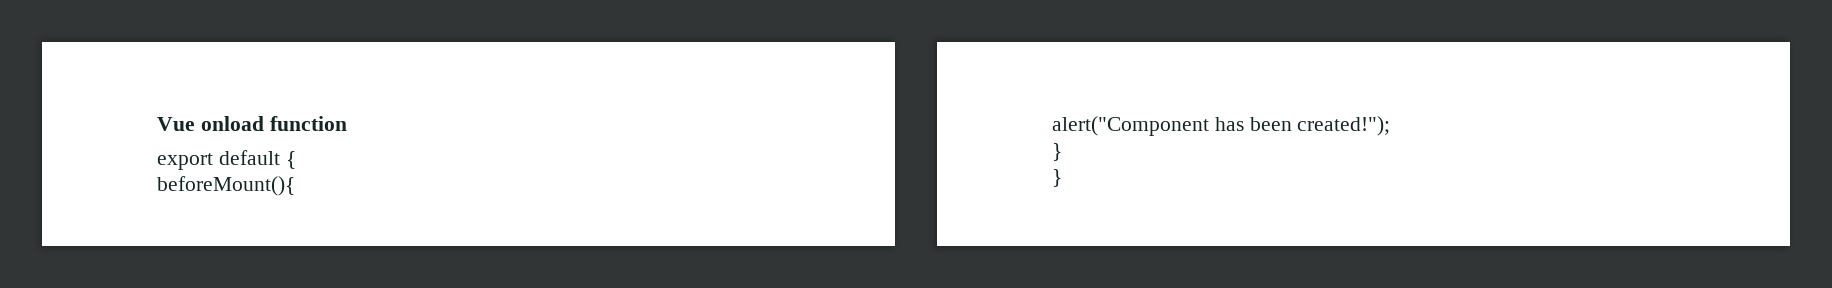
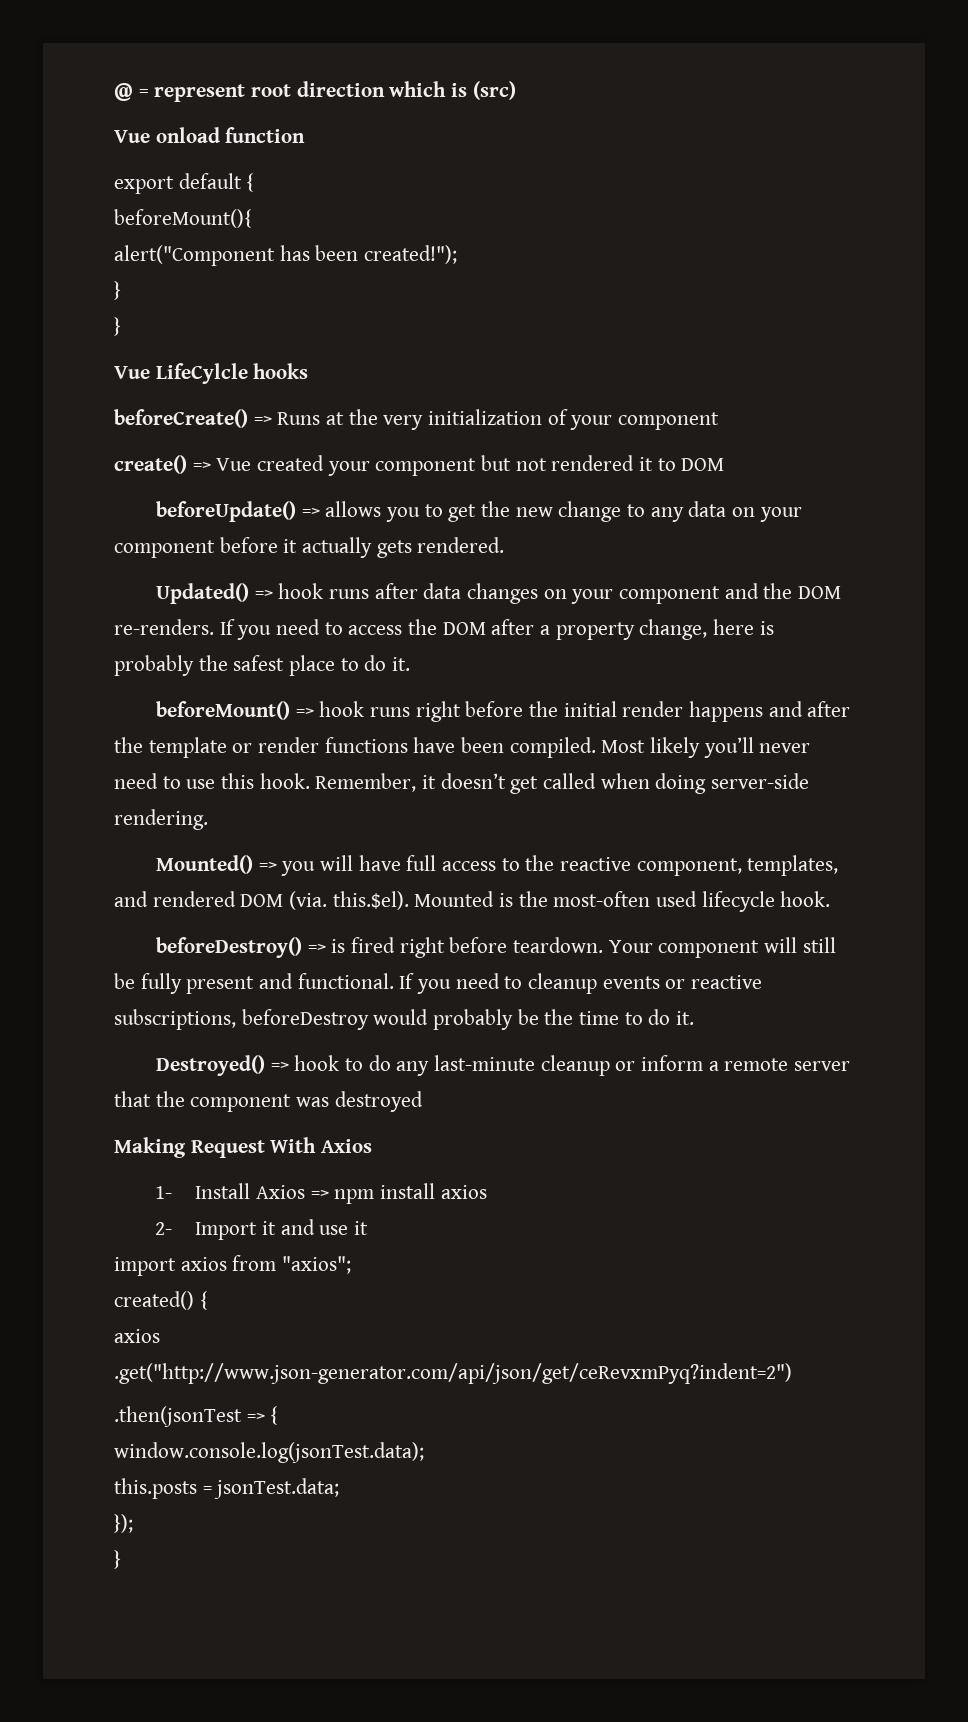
(157, 124) none -> [114,81,516,102] @ = represent root direction which is (src) //
(1062, 178) none -> [114,363,309,384] [114,409,720,430] [114,455,725,476] [156,501,802,522] [114,537,505,558] [156,583,842,604] [114,619,774,640] [114,655,411,676] [156,701,851,722] [114,737,811,758] [114,773,810,794] [114,809,208,830] [156,855,839,876] [114,891,831,912] [156,937,836,958] [114,973,763,994] [114,1009,695,1030] [156,1055,851,1076] [114,1091,423,1112] [114,1137,373,1158] [154,1183,487,1204] [154,1219,368,1240] [114,1255,352,1276] [114,1291,207,1310] [114,1329,160,1343] [114,1363,792,1384] [114,1406,278,1427] [114,1442,424,1463] [114,1478,340,1499] [114,1514,133,1533] [114,1550,121,1569] // Vue LifeCylcle hooks // beforeCreate() => Runs at the very initialization of your component // create() => Vue created your component but not rendered it to DOM // beforeUpdate() => allows you to get the new change to any data on your component before it actually gets rendered. // Updated() => hook runs after data changes on your component and the DOM re-renders. If you need to access the DOM after a property change, here is probably the safest place to do it. // beforeMount() => hook runs right before the initial render happens and after the template or render functions have been compiled. Most likely you’ll never need to use this hook. Remember, it doesn’t get called when doing server-side rendering. // Mounted() => you will have full access to the reactive component, templates, and rendered DOM (via. this.$el). Mounted is the most-often used lifecycle hook. // beforeDestroy() => is fired right before teardown. Your component will still be fully present and functional. If you need to cleanup events or reactive subscriptions, beforeDestroy would probably be the time to do it. // Destroyed() => hook to do any last-minute cleanup or inform a remote server that the component was destroyed // Making Request With Axios // 1- Install Axios => npm install axios // 2- Import it and use it // import axios from "axios"; // created() { // axios // .get("http://www.json-generator.com/api/json/get/ceRevxmPyq?indent=2") // .then(jsonTest => { // window.console.log(jsonTest.data); // this.posts = jsonTest.data; // }); // }

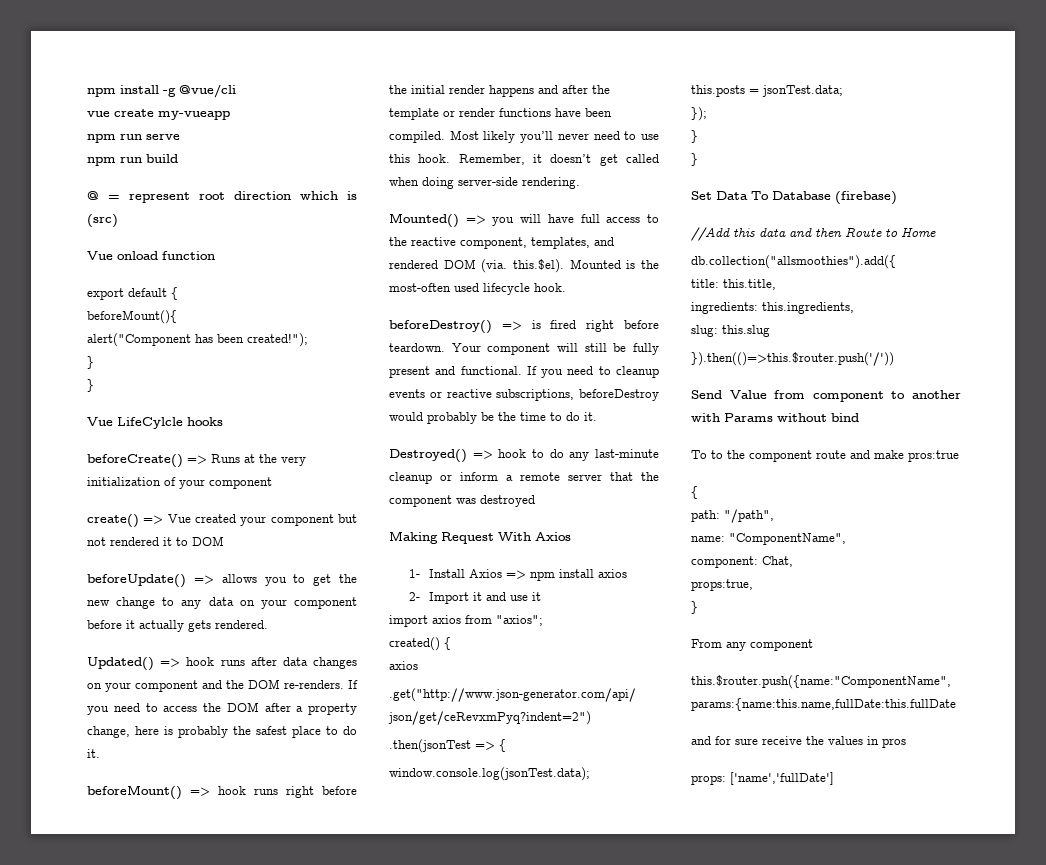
(114, 92) none -> [87,84,236,98] [87,109,230,120] [87,134,180,143] [87,154,178,166] npm install -g @vue/cli // vue create my-vueapp // npm run serve // npm run build //
(121, 1559) none -> [691,153,698,166] [691,191,897,205] [691,227,936,241] [691,255,896,269] [691,279,776,290] [691,302,854,314] [691,325,770,337] [691,352,894,366] [691,390,961,402] [691,413,859,422] [691,450,959,462] [691,486,698,499] [691,509,774,523] [691,533,846,545] [691,556,793,568] [691,579,753,591] [691,601,698,614] [691,639,813,651] [691,675,951,689] [691,698,956,711] [691,736,906,748] [691,772,834,785] // } // Set Data To Database (firebase) // //Add this data and then Route to Home // db.collection("allsmoothies").add({ // title: this.title, // ingredients: this.ingredients, // slug: this.slug // }).then(()=>this.$router.push('/')) // Send Value from component to another with Params without bind // To to the component route and make pros:true // { // path: "/path", // name: "ComponentName", // component: Chat, // props:true, // } // From any component // this.$router.push({name:"ComponentName", params:{name:this.name,fullDate:this.fullDate // and for sure receive the values in pros // props: ['name','fullDate']

